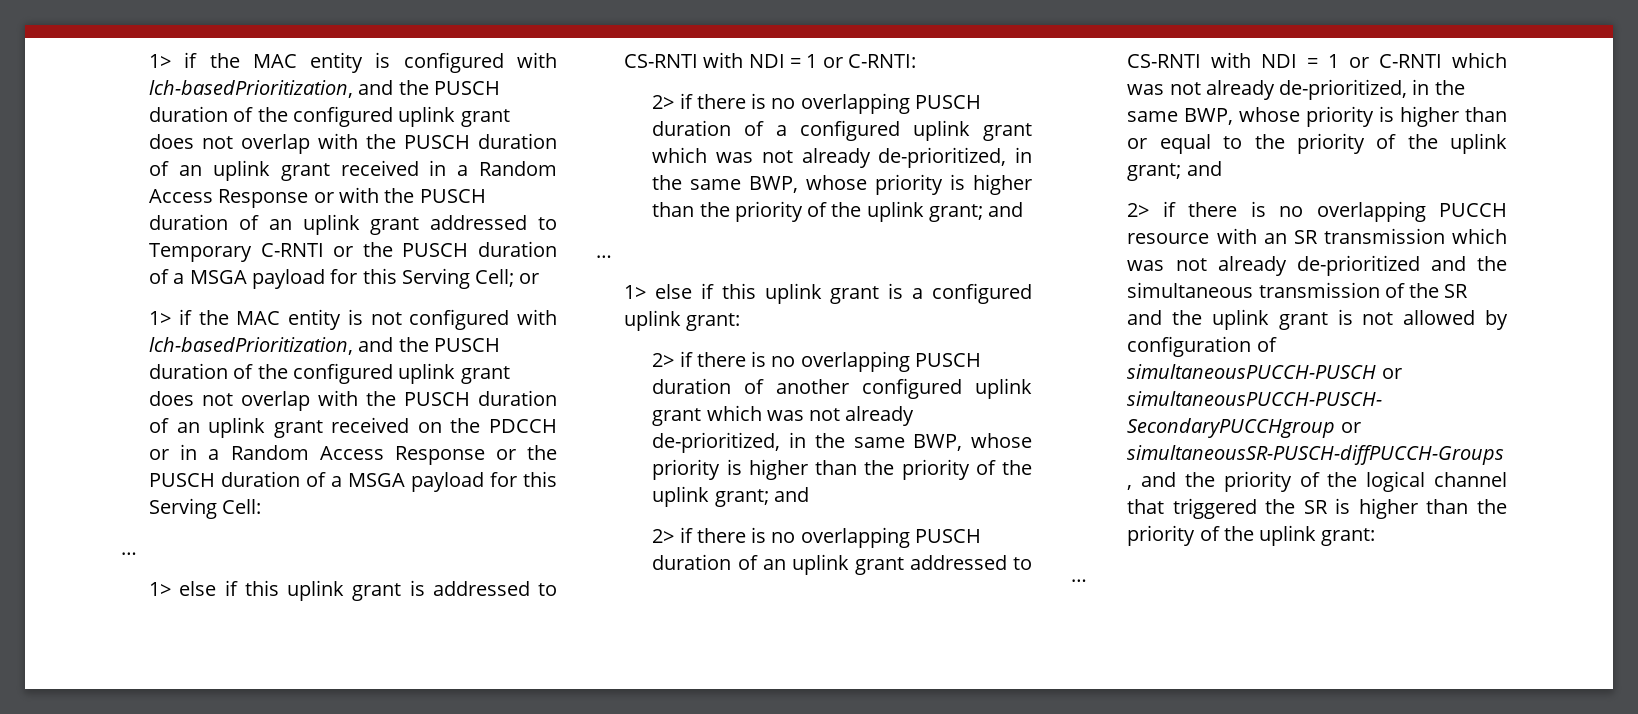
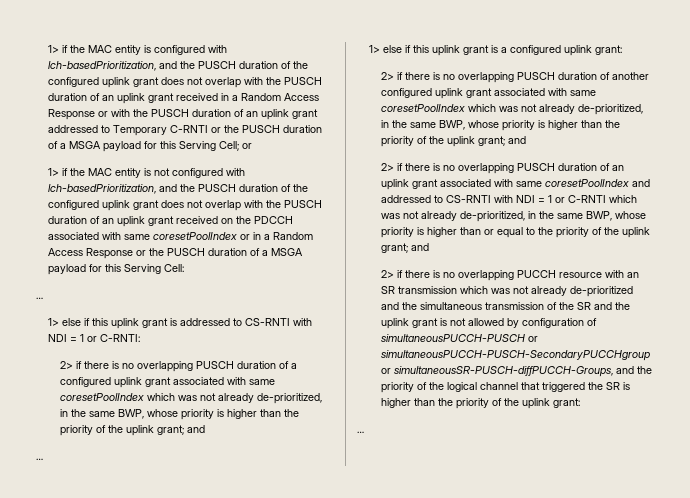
(557, 426) none -> [48,232,238,240] associated with same coresetPoolIndex
(1032, 132) none -> [173,377,276,385] [60,393,145,401] associated with same coresetPoolIndex
(702, 417) none -> [494,88,597,96] [381,104,466,112] associated with same coresetPoolIndex
(904, 566) none -> [440,179,651,187] associated with same coresetPoolIndex and

